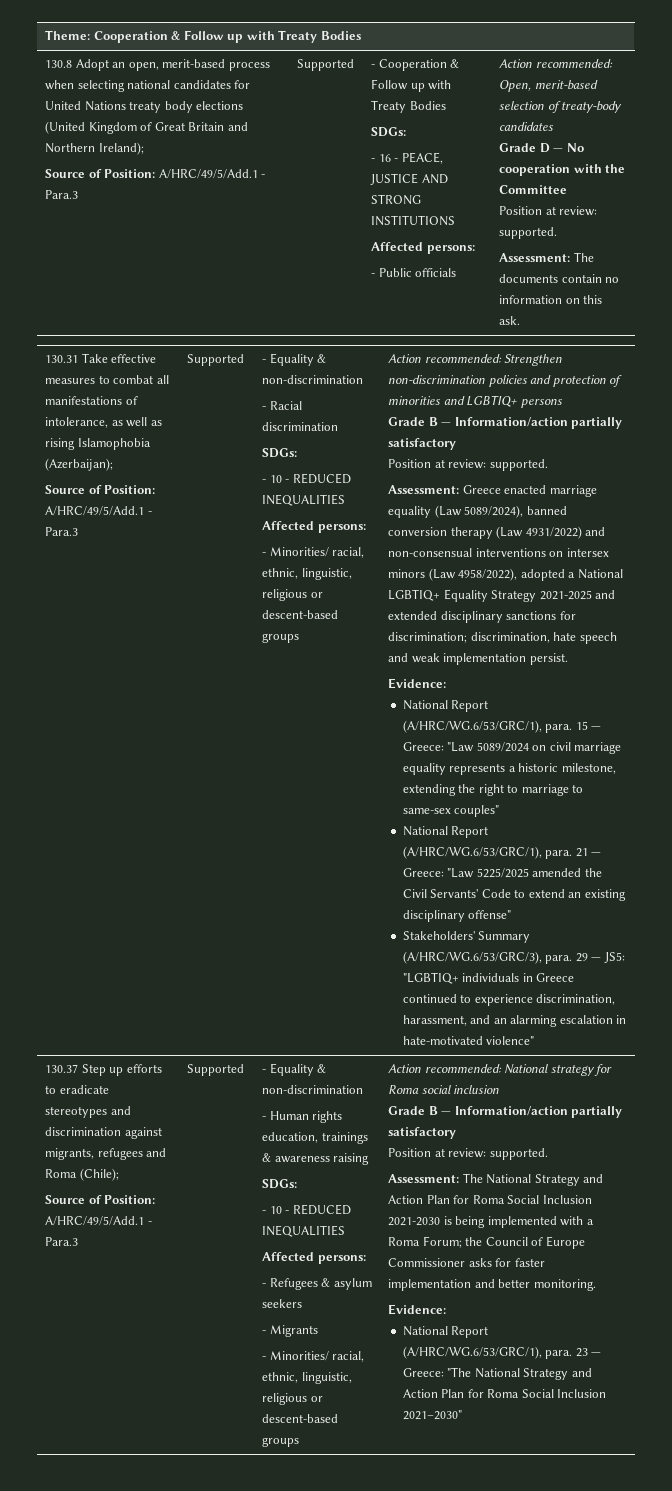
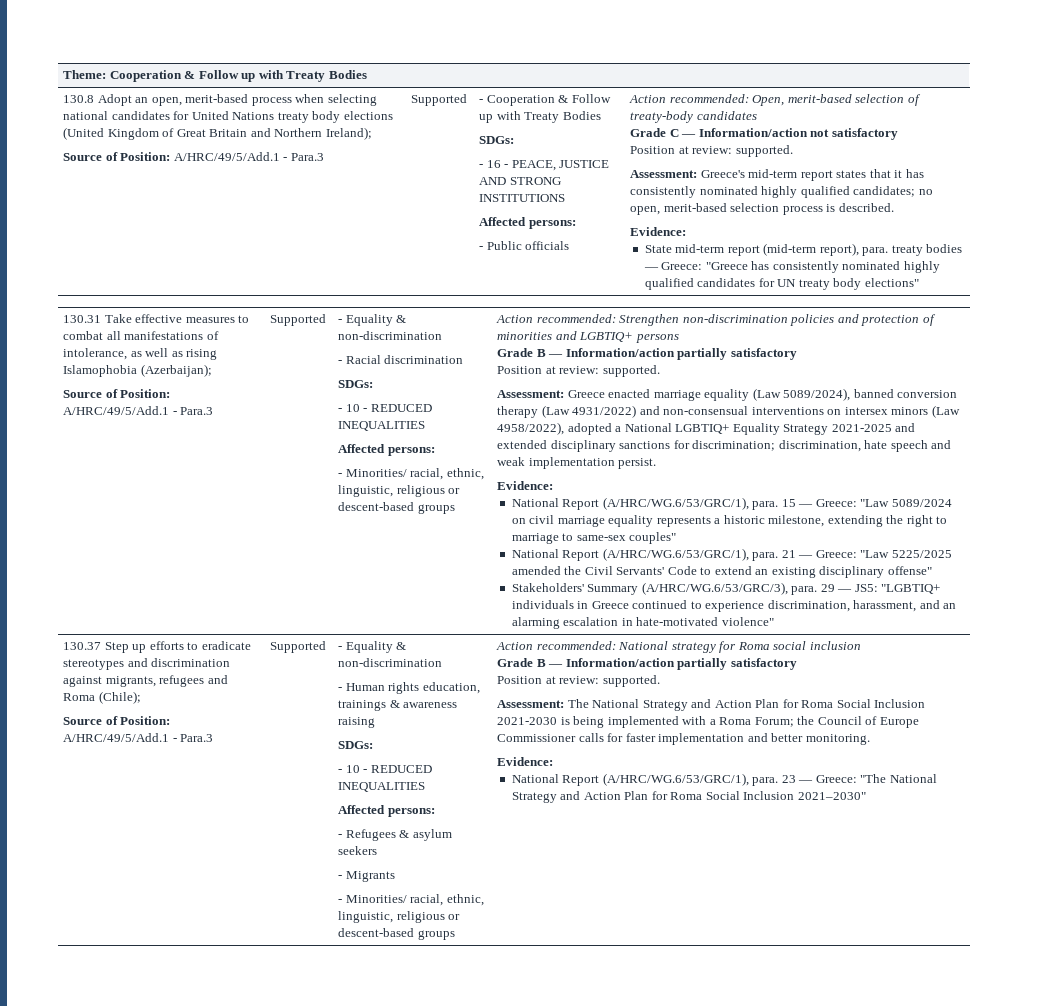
[539,143,584,153] [499,164,626,176] [499,185,568,194] [499,206,598,216] [499,227,558,239] [499,252,594,262] [499,274,620,283] [499,295,603,304] [499,316,521,325] D — No cooperation with the Committee // Position at review: supported. // Assessment: The documents contain no information on this ask. -> [669,128,898,140] [630,145,793,157] [630,169,924,181] [630,186,933,198] [630,203,894,215] [630,227,687,236] [644,243,963,256] [643,261,940,273] [644,278,919,290] C — Information/action not satisfactory // Position at review: supported. // Assessment: Greece's mid-term report states that it has consistently nominated highly qualified candidates; no open, merit-based selection process is described. // Evidence: // State mid-term report (mid-term report), para. treaty bodies — Greece: "Greece has consistently nominated highly qualified candidates for UN treaty body elections"
[468,1258,492,1267] asks -> [578,733,604,742] calls

